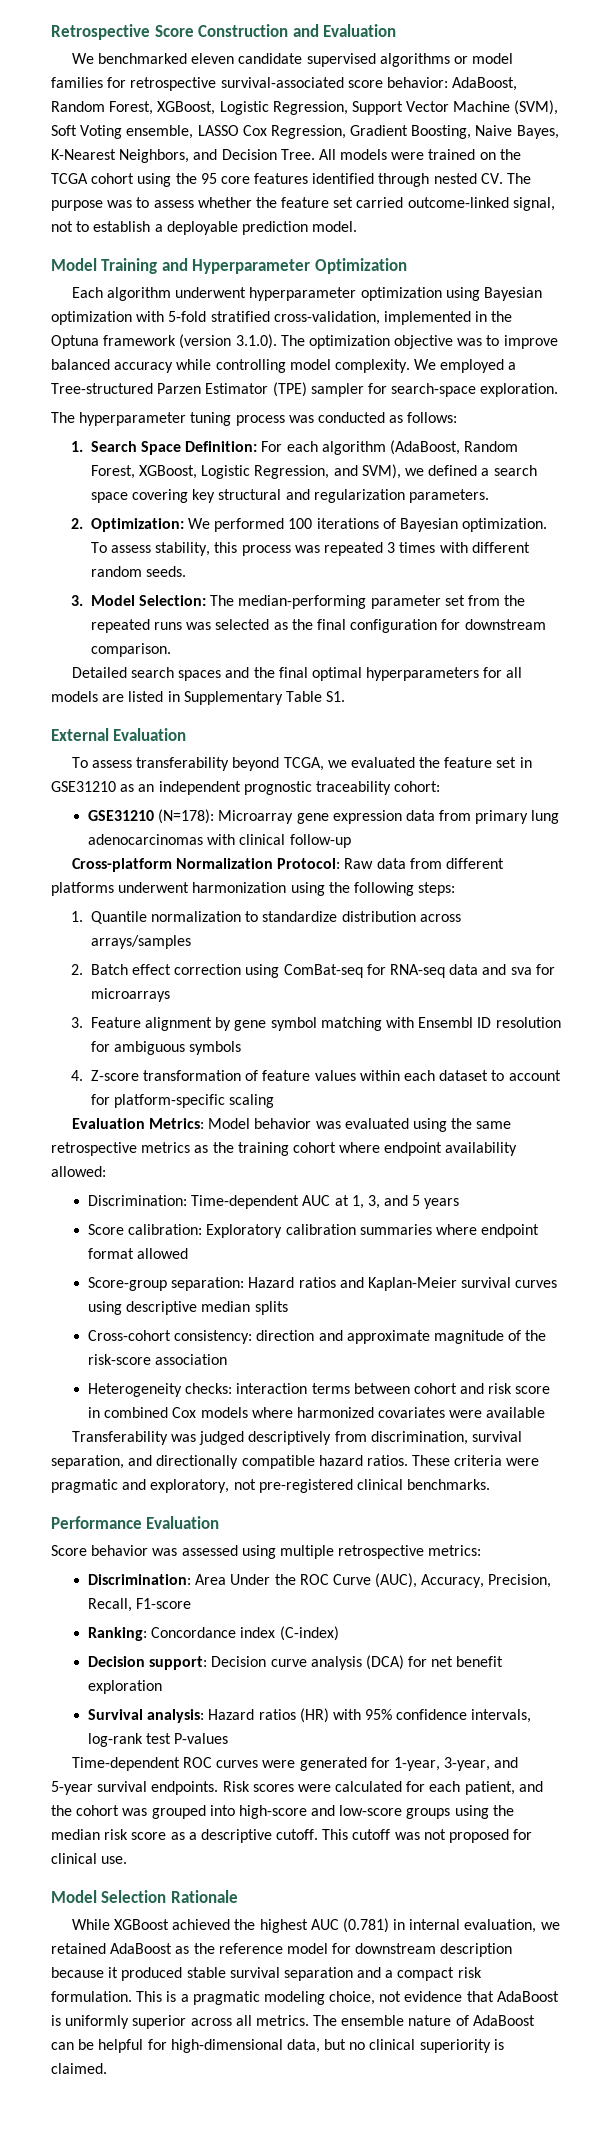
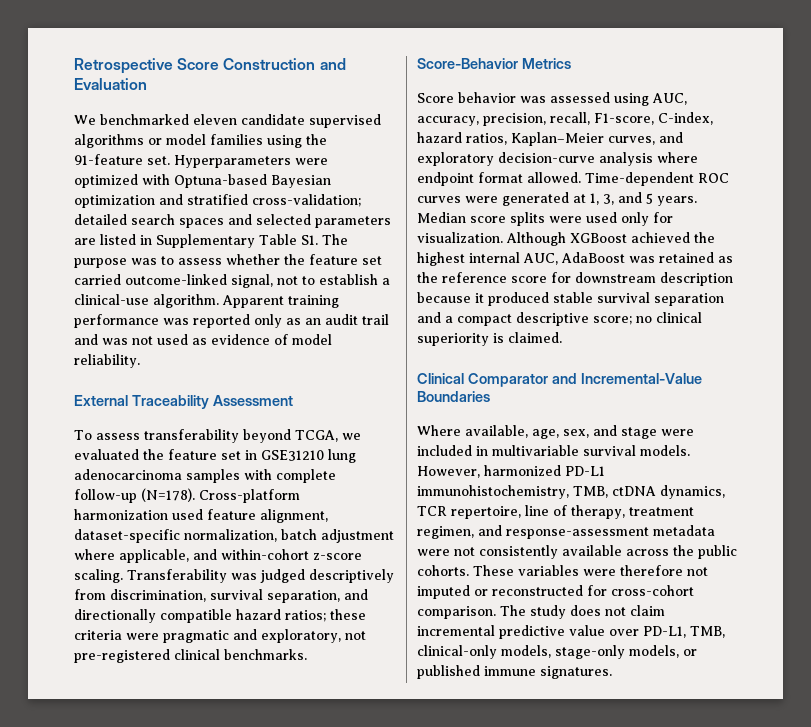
[107,77,518,91] [51,100,559,115] [51,125,559,139] [51,149,521,163] [51,173,503,187] for retrospective survival-associated score behavior: AdaBoost, Random Forest, XGBoost, Logistic Regression, Support Vector Machine (SVM), Soft Voting ensemble, LASSO Cox Regression, Gradient Boosting, Naive Bayes, K-Nearest Neighbors, and Decision Tree. All models were trained on the TCGA cohort using the 95 core features identified through nested CV. -> [267,134,327,148] [74,154,328,168] [74,174,331,188] [74,194,361,208] [74,214,391,228] [74,234,318,248] using the 91-feature set. Hyperparameters were optimized with Optuna-based Bayesian optimization and stratified cross-validation; detailed search spaces and selected parameters are listed in Supplementary Table S1.
[166,221,358,235] [51,258,407,274] [71,287,542,301] [51,311,513,325] [51,334,558,349] [51,359,517,373] [51,382,559,397] [51,412,458,426] [70,440,519,455] [90,464,537,479] [90,489,490,503] [70,518,548,532] [90,542,530,556] [90,566,187,577] [70,595,526,609] [90,619,546,633] [90,643,171,657] [71,667,523,681] [51,691,346,705] deployable prediction model. // Model Training and Hyperparameter Optimization // Each algorithm underwent hyperparameter optimization using Bayesian optimization with 5-fold stratified cross-validation, implemented in the Optuna framework (version 3.1.0). The optimization objective was to improve balanced accuracy while controlling model complexity. We employed a Tree-structured Parzen Estimator (TPE) sampler for search-space exploration. // The hyperparameter tuning process was conducted as follows: // 1. Search Space Definition: For each algorithm (AdaBoost, Random Forest, XGBoost, Logistic Regression, and SVM), we defined a search space covering key structural and regularization parameters. // 2. Optimization: We performed 100 iterations of Bayesian optimization. To assess stability, this process was repeated 3 times with different random seeds. // 3. Model Selection: The median-performing parameter set from the repeated runs was selected as the final configuration for downstream comparison. // Detailed search spaces and the final optimal hyperparameters for all models are listed in Supplementary Table S1. -> [74,294,339,308] [74,314,389,328] [74,334,332,345] [74,354,140,368] clinical-use algorithm. Apparent training performance was reported only as an audit trail and was not used as evidence of model reliability.
[113,728,187,741] Evaluation -> [131,395,293,409] Traceability Assessment
[120,781,441,795] [88,809,560,824] [88,834,351,848] [71,858,504,872] [51,882,456,896] [70,911,461,924] [90,935,191,949] [70,964,555,978] [90,988,170,1002] [70,1017,561,1031] [90,1041,242,1055] [70,1070,561,1081] [90,1094,275,1108] [71,1118,512,1132] [51,1142,518,1156] [51,1166,106,1177] [88,1195,460,1209] [88,1224,540,1238] [88,1248,189,1259] [88,1277,558,1291] [88,1301,288,1315] [88,1330,547,1344] [88,1354,228,1365] [88,1383,551,1397] [88,1407,546,1418] as an independent prognostic traceability cohort: // GSE31210 (N=178): Microarray gene expression data from primary lung adenocarcinomas with clinical follow-up // Cross-platform Normalization Protocol: Raw data from different platforms underwent harmonization using the following steps: // 1. Quantile normalization to standardize distribution across arrays/samples // 2. Batch effect correction using ComBat-seq for RNA-seq data and sva for microarrays // 3. Feature alignment by gene symbol matching with Ensembl ID resolution for ambiguous symbols // 4. Z-score transformation of feature values within each dataset to account for platform-specific scaling // Evaluation Metrics: Model behavior was evaluated using the same retrospective metrics as the training cohort where endpoint availability allowed: // Discrimination: Time-dependent AUC at 1, 3, and 5 years // Score calibration: Exploratory calibration summaries where endpoint format allowed // Score-group separation: Hazard ratios and Kaplan-Meier survival curves using descriptive median splits // Cross-cohort consistency: direction and approximate magnitude of the risk-score association // Heterogeneity checks: interaction terms between cohort and risk score in combined Cox models where harmonized covariates were available // -> [328,449,356,463] [74,469,336,483] [74,488,300,503] [74,509,328,523] [74,529,394,543] [74,549,362,563] [74,569,123,583] lung adenocarcinoma samples with complete follow-up (N=178). Cross-platform harmonization used feature alignment, dataset-specific normalization, batch adjustment where applicable, and within-cohort z-score scaling.
[366,1455,451,1466] ratios. These -> [285,609,366,622] ratios; these
[51,1516,220,1529] Performance Evaluation -> [417,58,571,69] Score-Behavior Metrics
[279,1545,482,1559] [88,1573,552,1588] [88,1598,192,1612] [88,1626,339,1641] [88,1655,504,1670] [88,1680,163,1694] [88,1708,532,1723] [88,1733,229,1747] multiple retrospective metrics: // Discrimination: Area Under the ROC Curve (AUC), Accuracy, Precision, Recall, F1-score // Ranking: Concordance index (C-index) // Decision support: Decision curve analysis (DCA) for net benefit exploration // Survival analysis: Hazard ratios (HR) with 95% confidence intervals, log-rank test P-values // -> [652,93,687,105] [417,112,713,126] [417,132,683,146] [417,152,698,166] [417,172,581,186] AUC, accuracy, precision, recall, F1-score, C-index, hazard ratios, Kaplan–Meier curves, and exploratory decision-curve analysis where endpoint format allowed.
[370,1757,519,1771] [51,1781,543,1795] [51,1805,514,1819] [51,1829,533,1843] [51,1853,128,1864] [51,1890,238,1903] [71,1918,560,1933] [51,1943,173,1954] for 1-year, 3-year, and 5-year survival endpoints. Risk scores were calculated for each patient, and the cohort was grouped into high-score and low-score groups using the median risk score as a descriptive cutoff. This cutoff was not proposed for clinical use. // Model Selection Rationale // While XGBoost achieved the highest AUC (0.781) in internal evaluation, we retained AdaBoost -> [573,192,697,206] [417,212,673,226] [417,232,715,246] [417,252,714,266] at 1, 3, and 5 years. Median score splits were used only for visualization. Although XGBoost achieved the highest internal AUC, AdaBoost was retained
[286,1943,328,1954] model -> [511,276,547,283] score
[457,1967,482,1978] [51,1991,559,2005] [51,2015,535,2029] [51,2039,347,2053] risk formulation. This is a pragmatic modeling choice, not evidence that AdaBoost is uniformly superior across all metrics. The ensemble nature of AdaBoost can be helpful for high-dimensional data, but -> [516,312,632,326] descriptive score;
(107, 2068) none -> [417,373,702,387] [417,391,490,402] [417,425,694,439] [417,445,690,456] [417,465,605,478] [417,485,725,499] [417,505,694,519] [417,525,715,539] [417,545,737,559] [417,565,708,576] [417,585,694,599] [417,605,665,619] [417,625,725,639] [417,645,697,659] [417,665,612,679] // Clinical Comparator and Incremental-Value Boundaries // Where available, age, sex, and stage were included in multivariable survival models. However, harmonized PD-L1 immunohistochemistry, TMB, ctDNA dynamics, TCR repertoire, line of therapy, treatment regimen, and response-assessment metadata were not consistently available across the public cohorts. These variables were therefore not imputed or reconstructed for cross-cohort comparison. The study does not claim incremental predictive value over PD-L1, TMB, clinical-only models, stage-only models, or published immune signatures.

